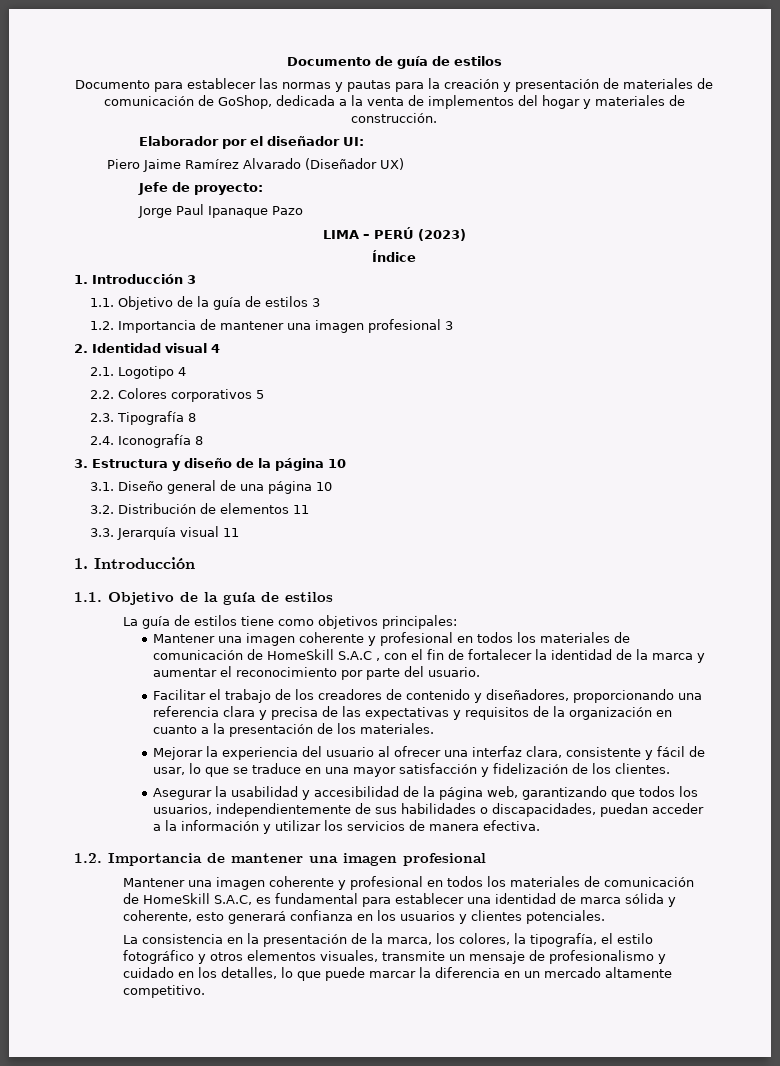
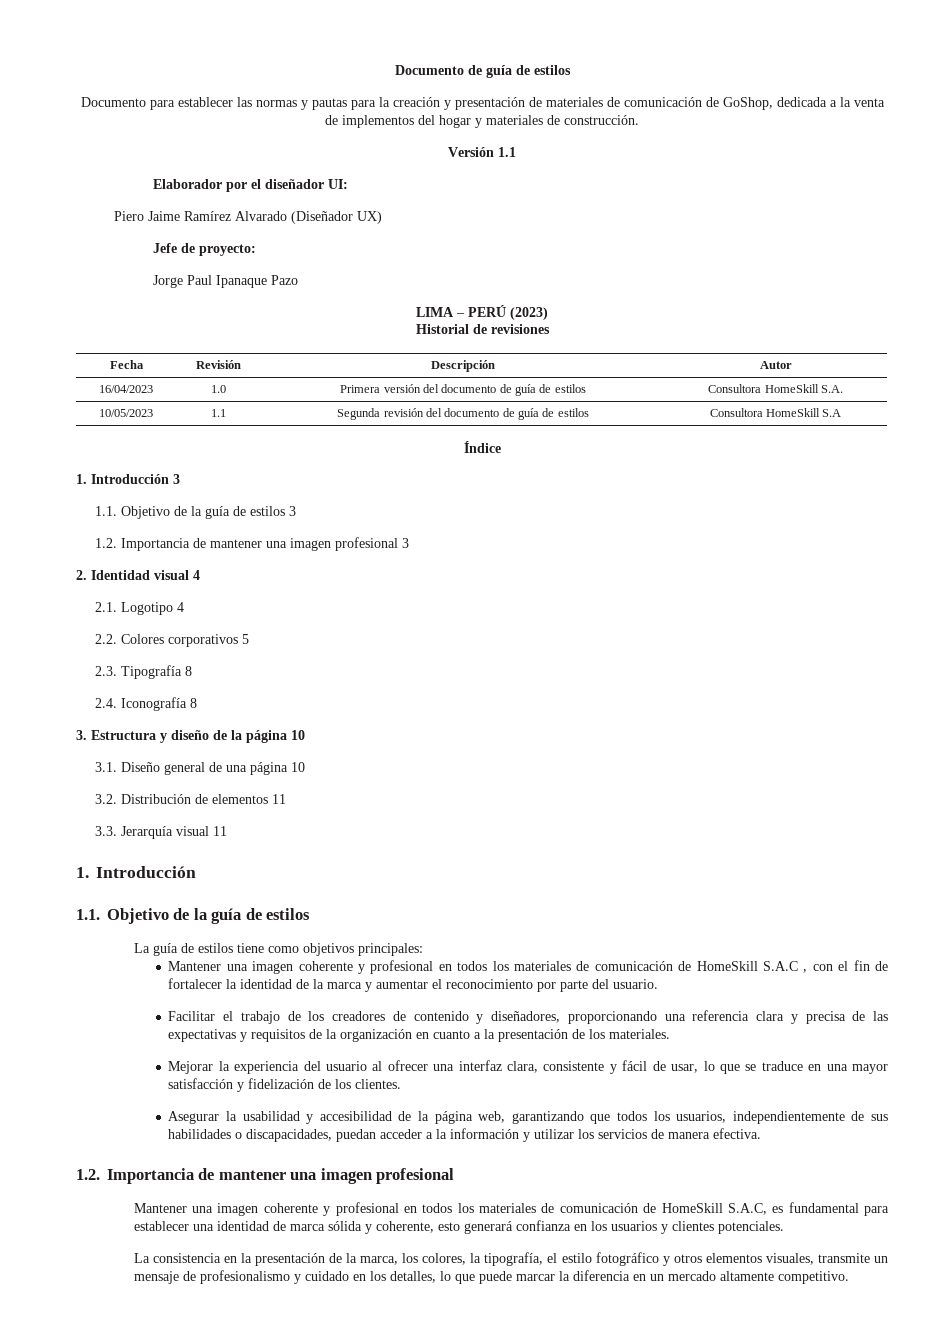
(437, 118) none -> [448,147,516,157] // Versión 1.1
(466, 235) none -> [415,324,550,334] [109,360,144,369] [196,360,241,369] [431,360,495,372] [759,361,792,369] [99,385,153,393] [211,385,226,393] [340,384,586,396] [708,384,843,393] [99,409,153,417] [211,409,226,417] [337,408,589,420] [709,408,842,417] // Historial de revisiones // Fecha | Revisión | Descripción | Autor // 16/04/2023 | 1.0 | Primera versión del documento de guía de estilos | Consultora HomeSkill S.A. // 10/05/2023 | 1.1 | Segunda revisión del documento de guía de estilos | Consultora HomeSkill S.A

